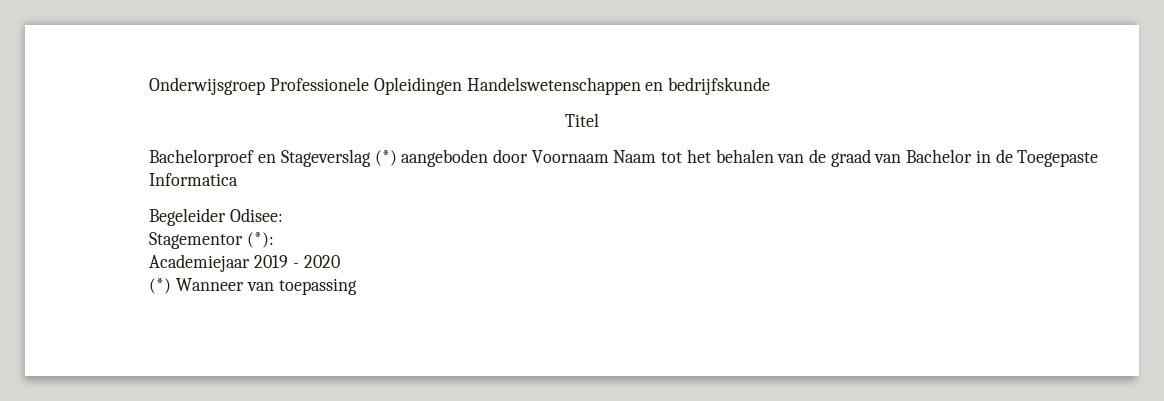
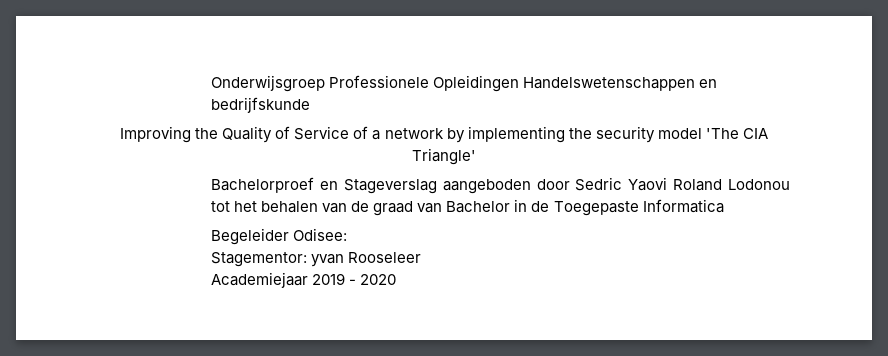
[565,113,599,127] Titel -> [120,126,768,143] [412,148,476,165] Improving the Quality of Service of a network by implementing the security model 'The CIA Triangle'
[374,150,397,166] (*) -> (437, 186) none
[531,150,657,163] Voornaam Naam -> [575,177,791,191] Sedric Yaovi Roland Lodonou
[149,232,275,249] Stagementor (*): -> [210,252,422,267] Stagementor: yvan Rooseleer
[149,278,357,295] // (*) Wanneer van toepassing -> (397, 279) none

